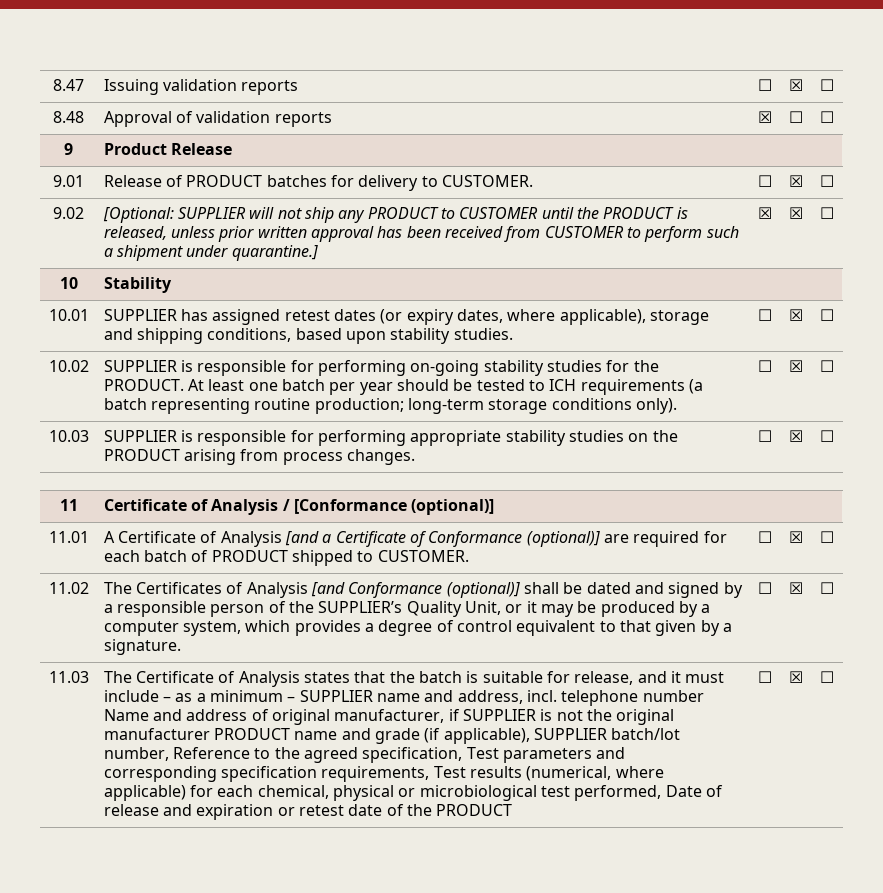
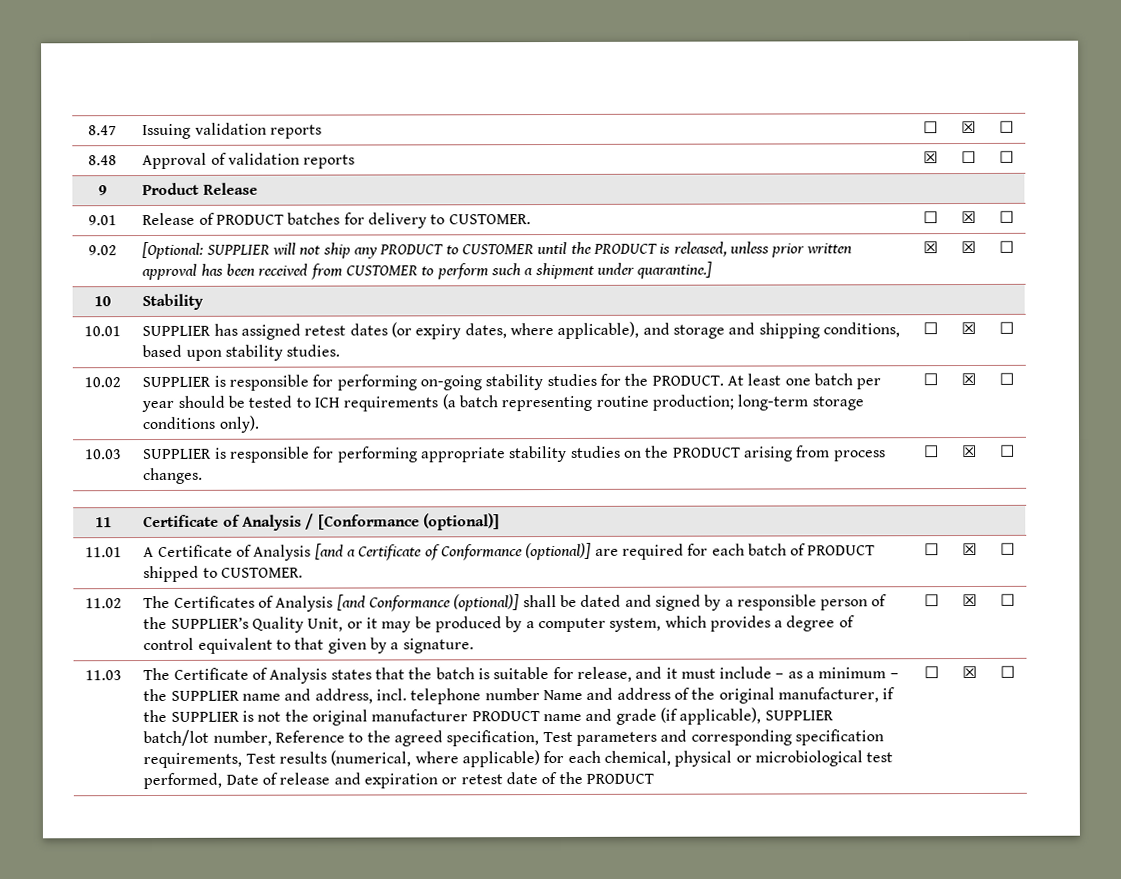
(646, 317) none -> [642,322,670,335] and
(296, 699) none -> [143,688,168,702] the
(269, 715) none -> [691,687,716,700] the
(460, 715) none -> [143,709,168,723] the

